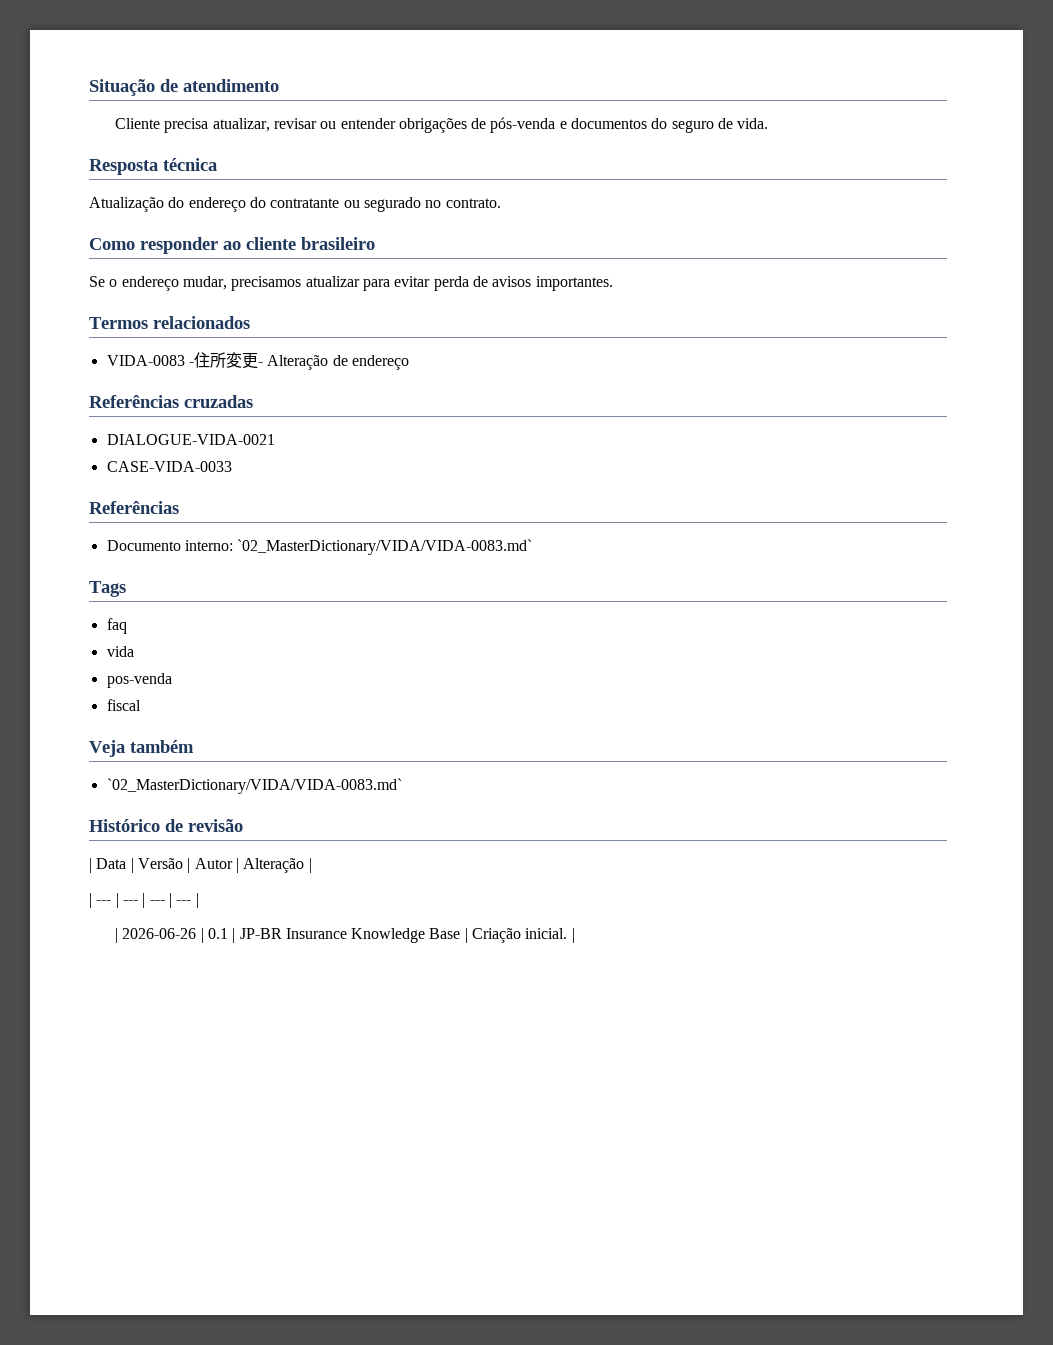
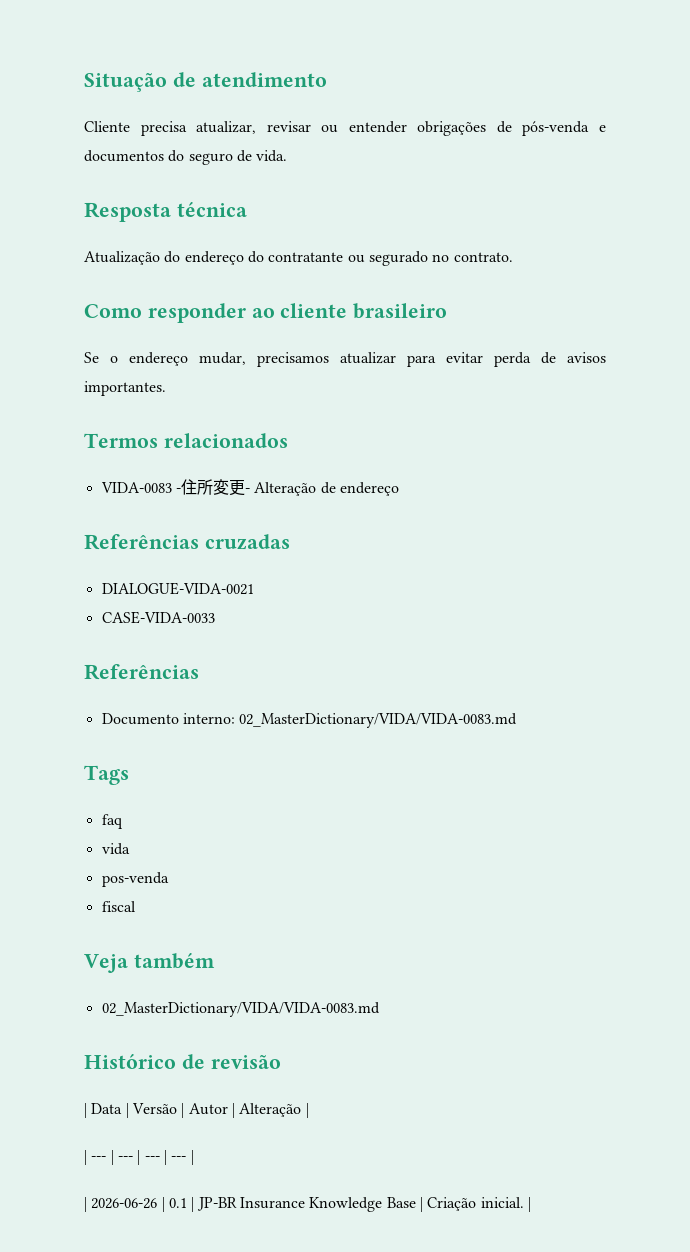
[237,539,533,555] `02_MasterDictionary/VIDA/VIDA-0083.md` -> [239,713,518,728] 02_MasterDictionary/VIDA/VIDA-0083.md
[106,778,402,794] `02_MasterDictionary/VIDA/VIDA-0083.md` -> [101,1002,380,1017] 02_MasterDictionary/VIDA/VIDA-0083.md

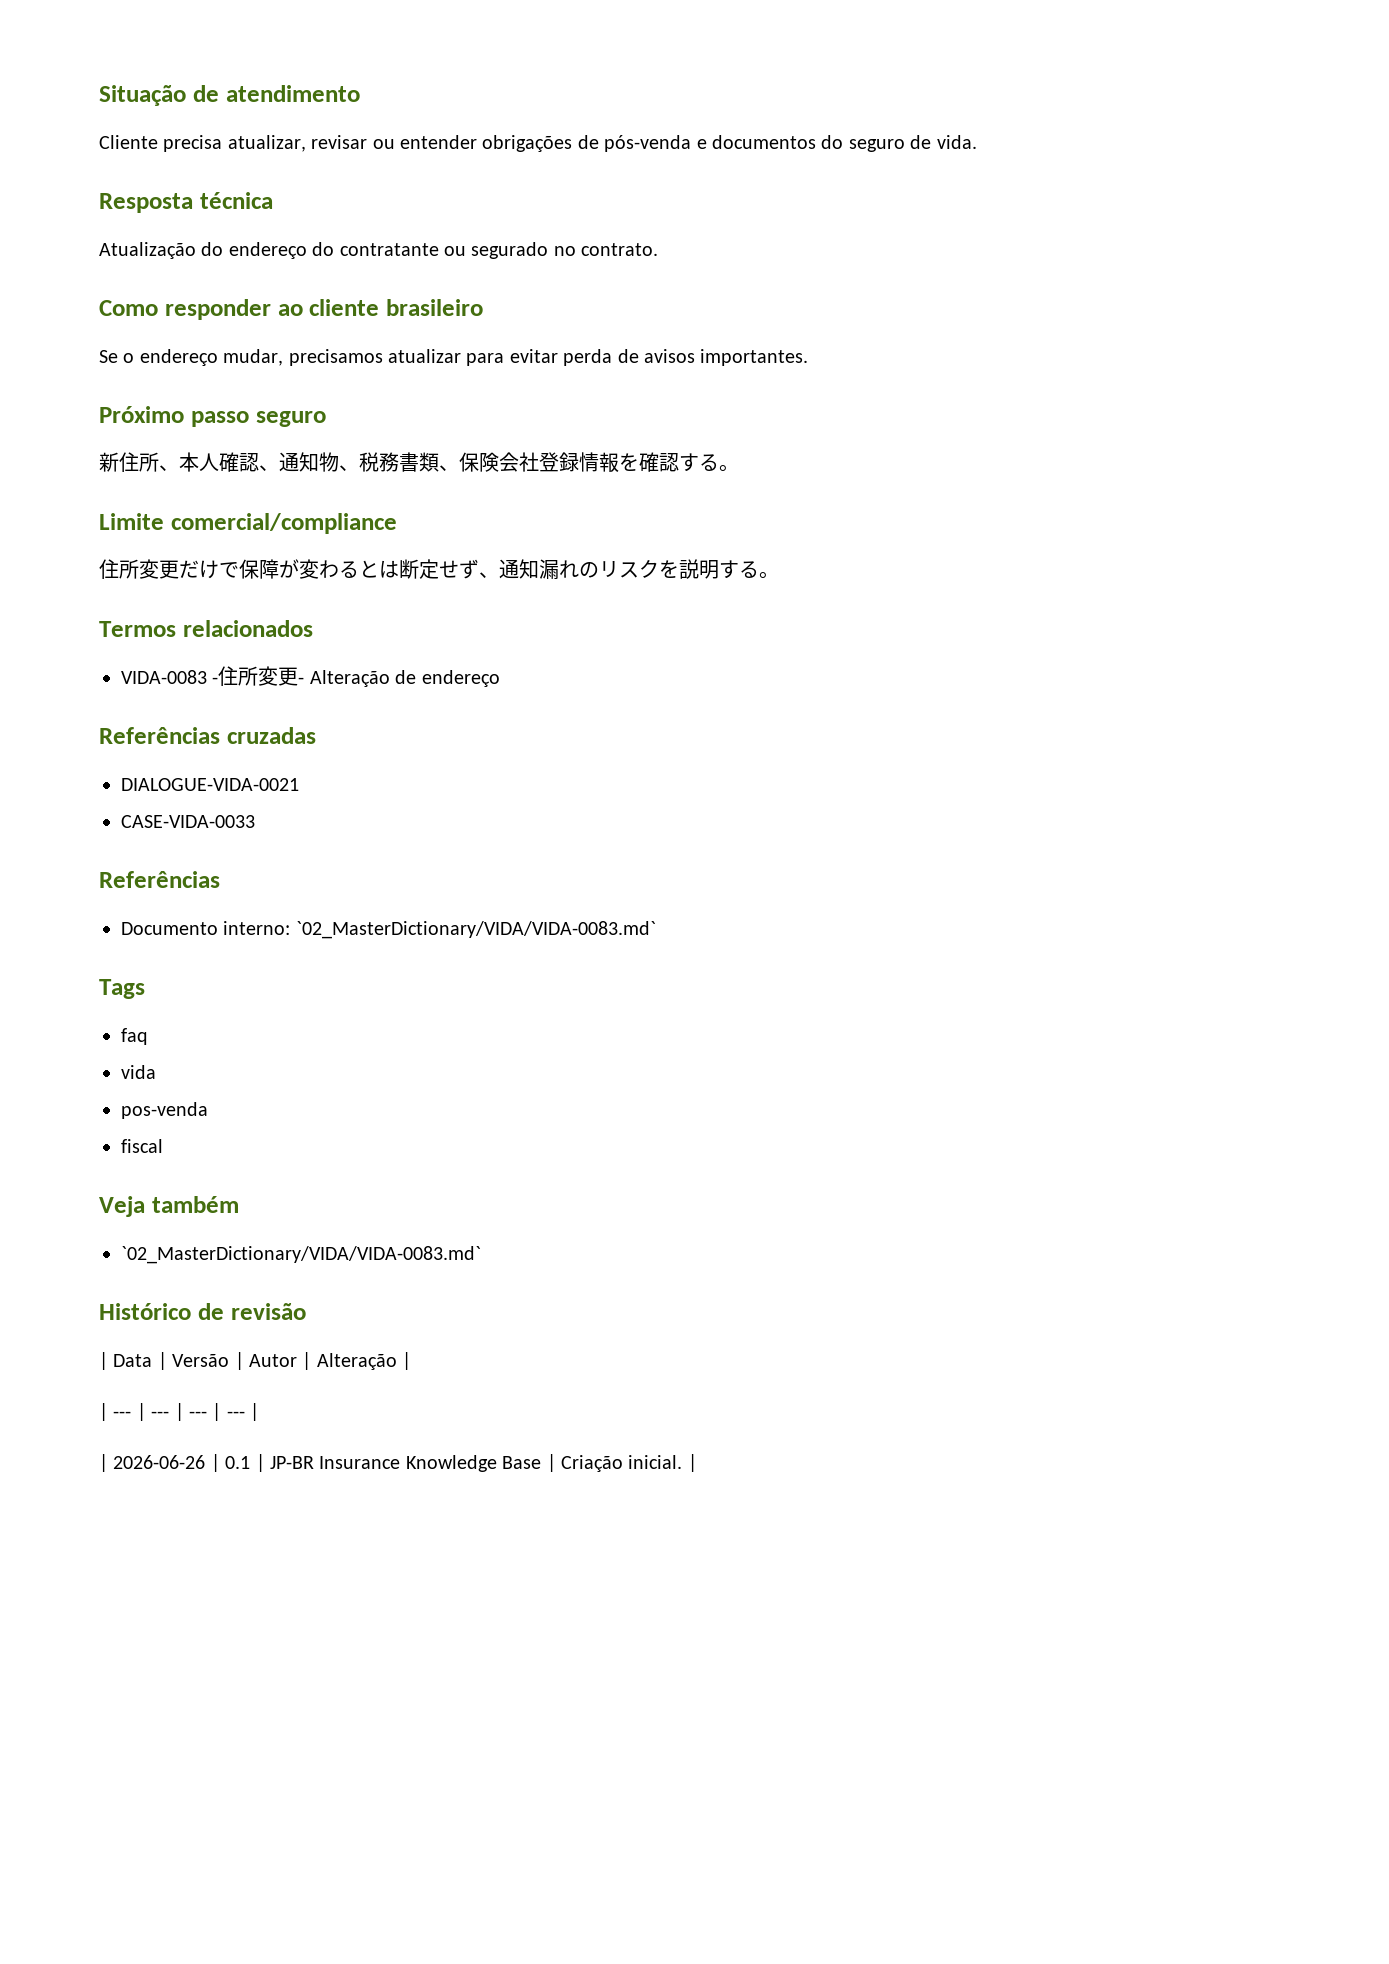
(166, 388) none -> [99,406,326,427] [99,452,739,473] [99,513,397,534] [99,559,779,579] // Próximo passo seguro // 新住所、本人確認、通知物、税務書類、保険会社登録情報を確認する。 // Limite comercial/compliance // 住所変更だけで保障が変わるとは断定せず、通知漏れのリスクを説明する。
[239,713,518,728] 02_MasterDictionary/VIDA/VIDA-0083.md -> [295,921,656,939] `02_MasterDictionary/VIDA/VIDA-0083.md`
[101,1002,380,1017] 02_MasterDictionary/VIDA/VIDA-0083.md -> [121,1246,481,1264] `02_MasterDictionary/VIDA/VIDA-0083.md`

